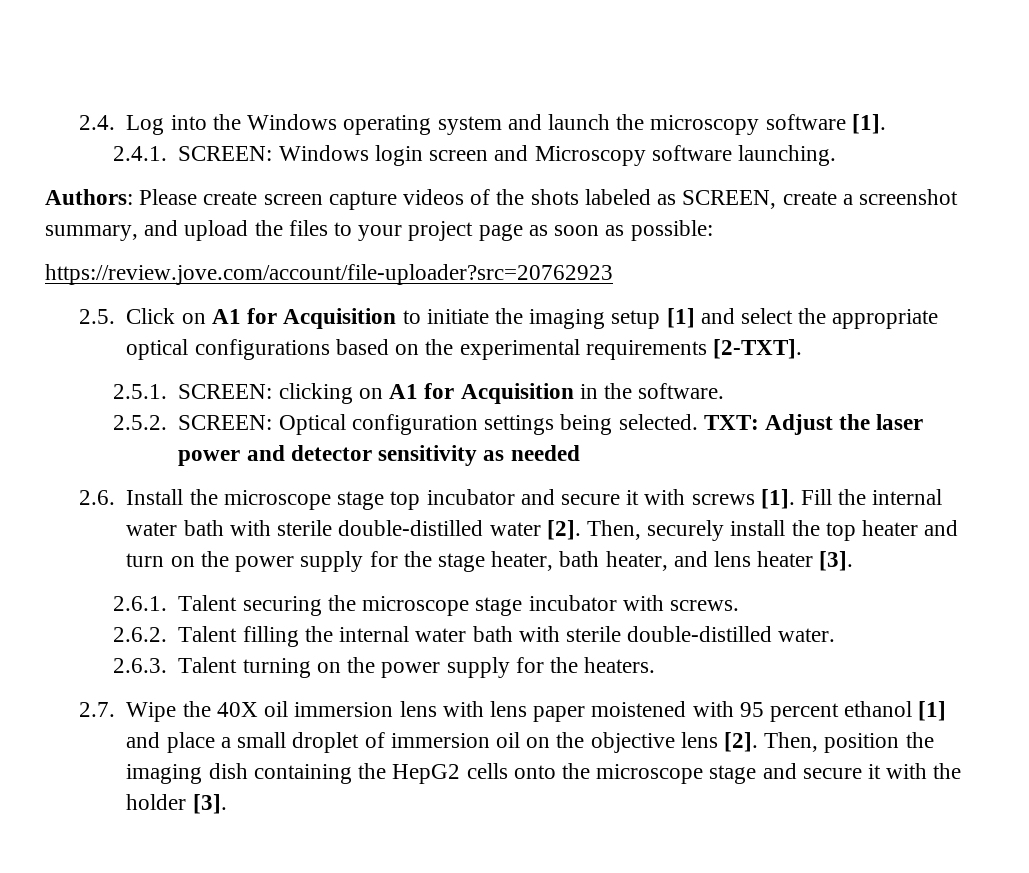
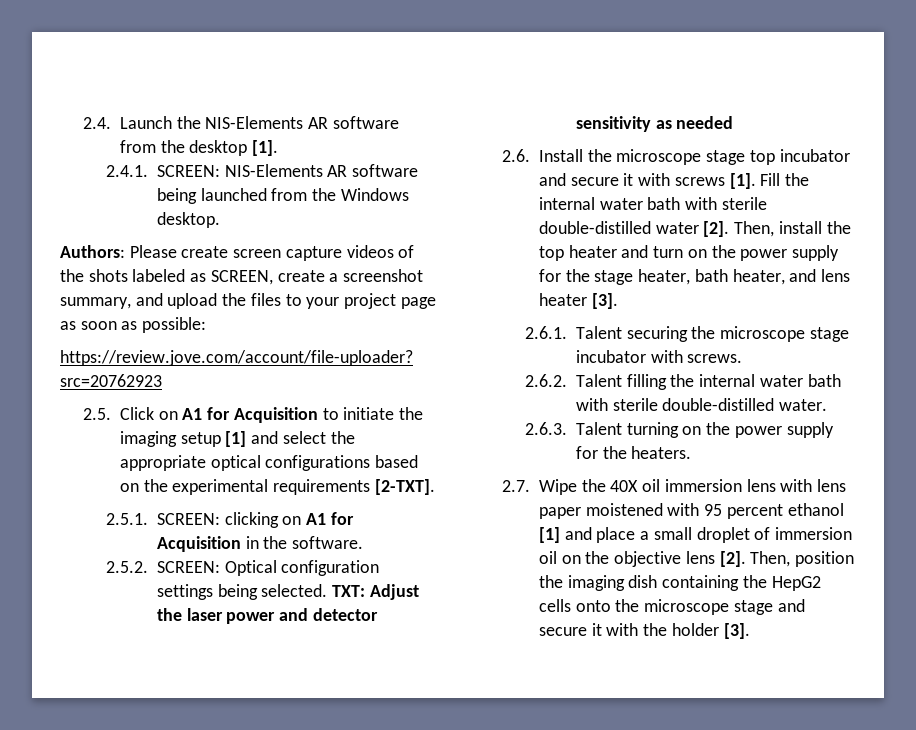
[126,114,886,135] [112,145,836,166] Log into the Windows operating system and launch the microscopy software [1]. // 2.4.1. SCREEN: Windows login screen and Microscopy software launching. -> [119,116,399,129] [119,140,279,156] [106,164,419,177] [156,188,409,204] [156,212,220,228] Launch the NIS-Elements AR software from the desktop [1]. // 2.4.1. SCREEN: NIS-Elements AR software being launched from the Windows desktop.
[647,520,725,541] securely -> (775, 229) none

